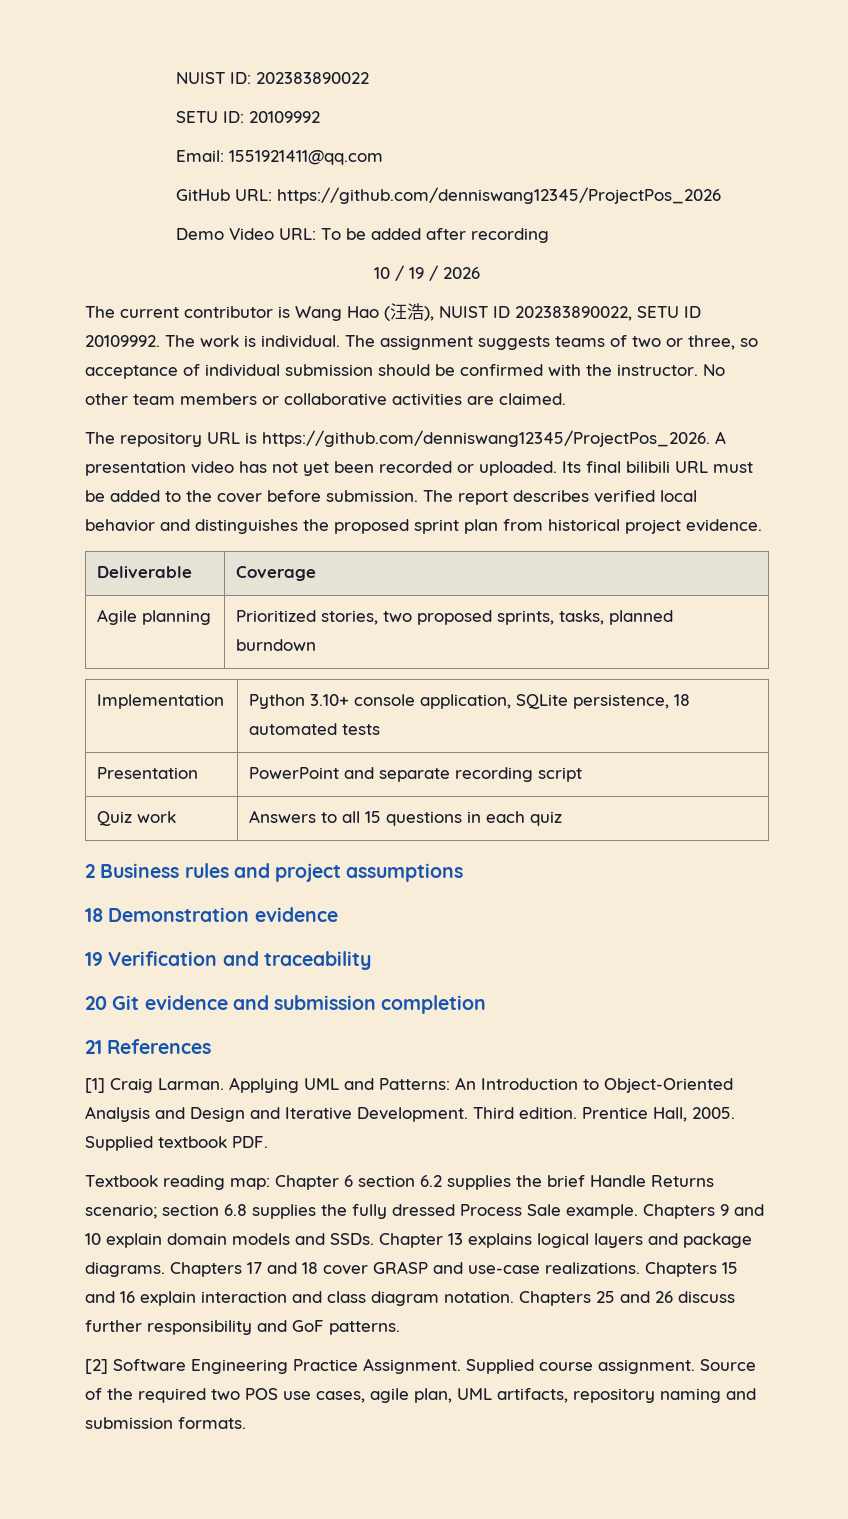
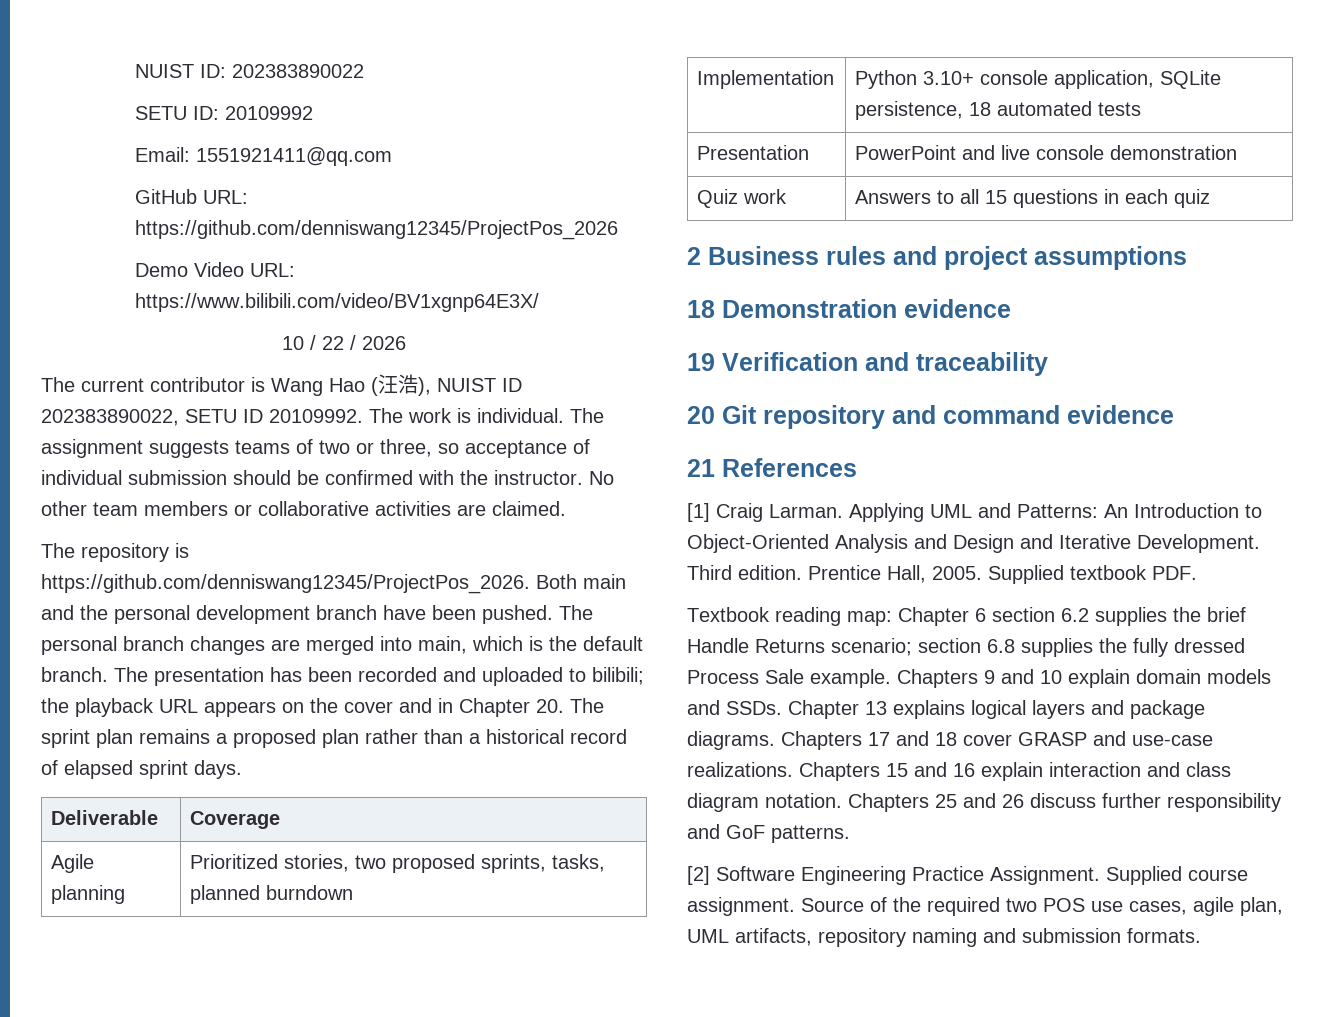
[320,228,549,243] To be added after recording -> [134,293,539,312] https://www.bilibili.com/video/BV1xgnp64E3X/
[409,267,424,279] 19 -> [322,336,344,350] 22
[207,432,240,444] URL -> (169, 552) none
[715,431,726,444] [85,461,753,476] [85,490,697,505] [85,519,762,534] A presentation video has not yet been recorded or uploaded. Its final bilibili URL must be added to the cover before submission. The report describes verified local behavior and distinguishes the proposed sprint plan from historical project evidence. -> [536,574,626,589] [41,605,593,624] [41,636,643,655] [41,667,644,686] [41,698,604,717] [41,729,627,748] [41,760,242,779] Both main and the personal development branch have been pushed. The personal branch changes are merged into main, which is the default branch. The presentation has been recorded and uploaded to bilibili; the playback URL appears on the cover and in Chapter 20. The sprint plan remains a proposed plan rather than a historical record of elapsed sprint days.
[379,767,583,782] separate recording script -> [1001,145,1238,160] live console demonstration
[144,995,487,1014] evidence and submission completion -> [763,405,1174,429] repository and command evidence

